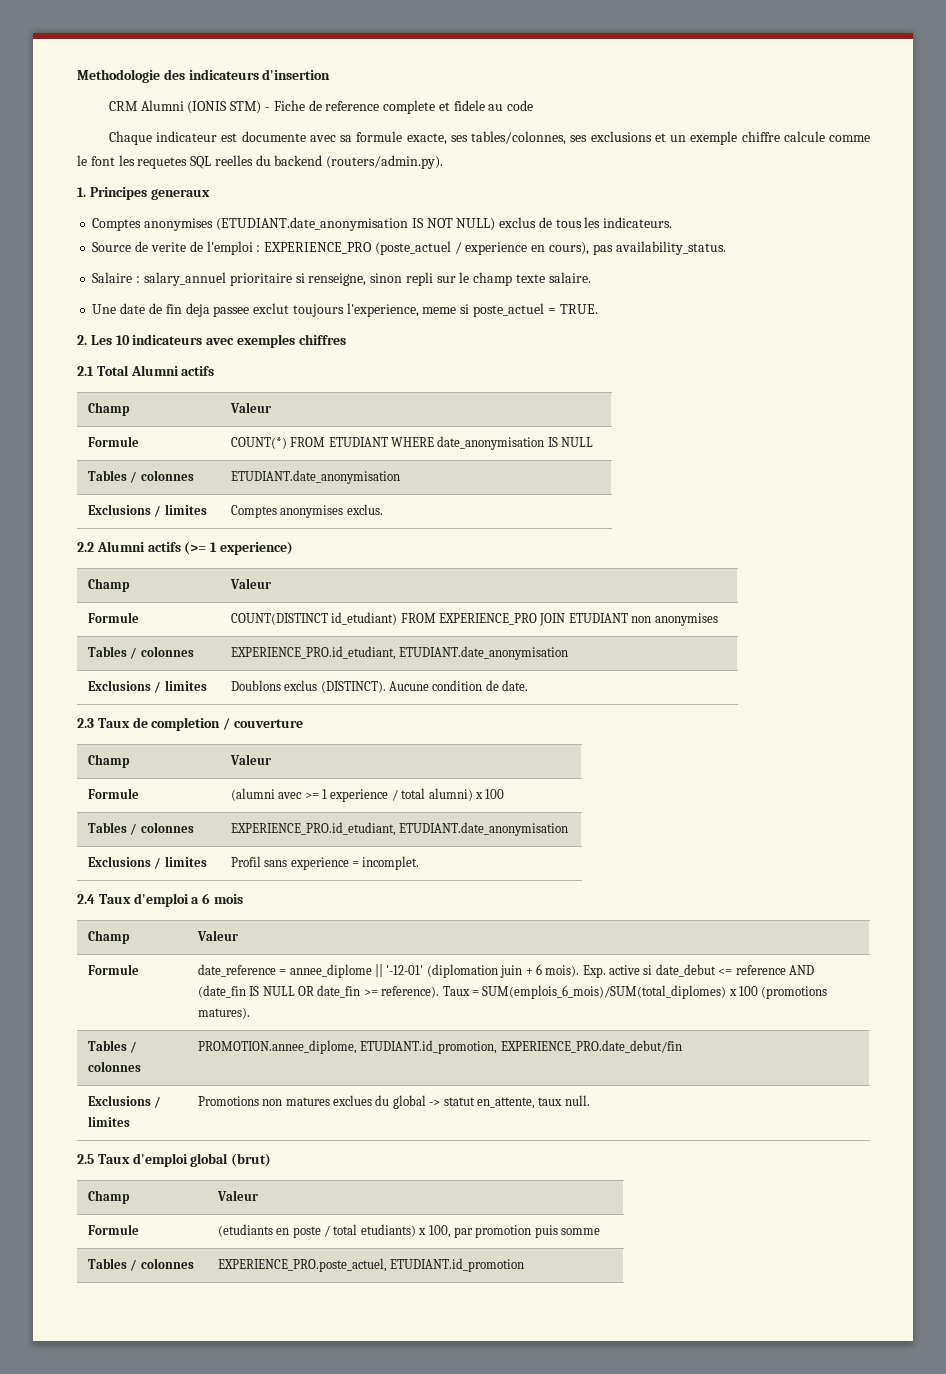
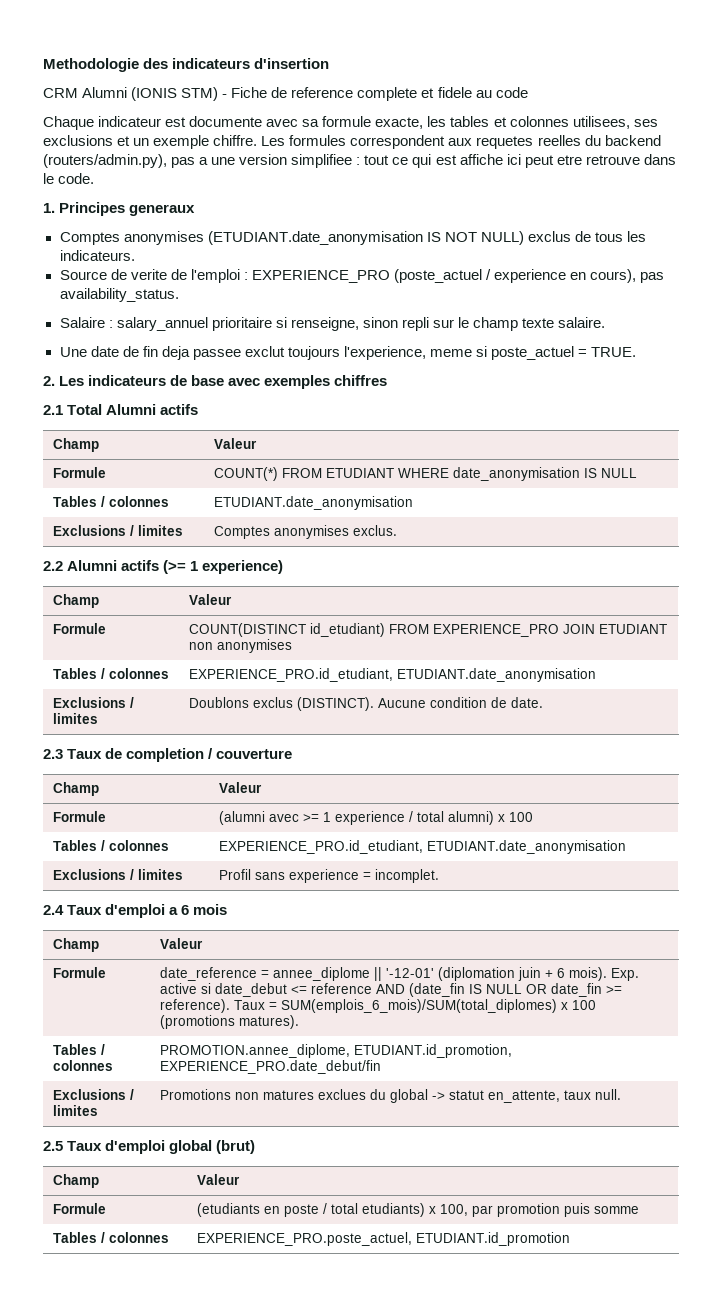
[450,131,567,145] ses tables/colonnes, -> [427,116,630,129] les tables et colonnes utilisees,
[741,131,871,142] [77,155,444,169] chiffre calcule comme le font les requetes SQL reelles du backend (routers/admin.py). -> [213,135,661,149] [43,154,676,168] [43,173,95,184] chiffre. Les formules correspondent aux requetes reelles du backend (routers/admin.py), pas a une version simplifiee : tout ce qui est affiche ici peut etre retrouve dans le code.
[115,334,203,345] 10 indicateurs -> [88,375,225,386] indicateurs de base

